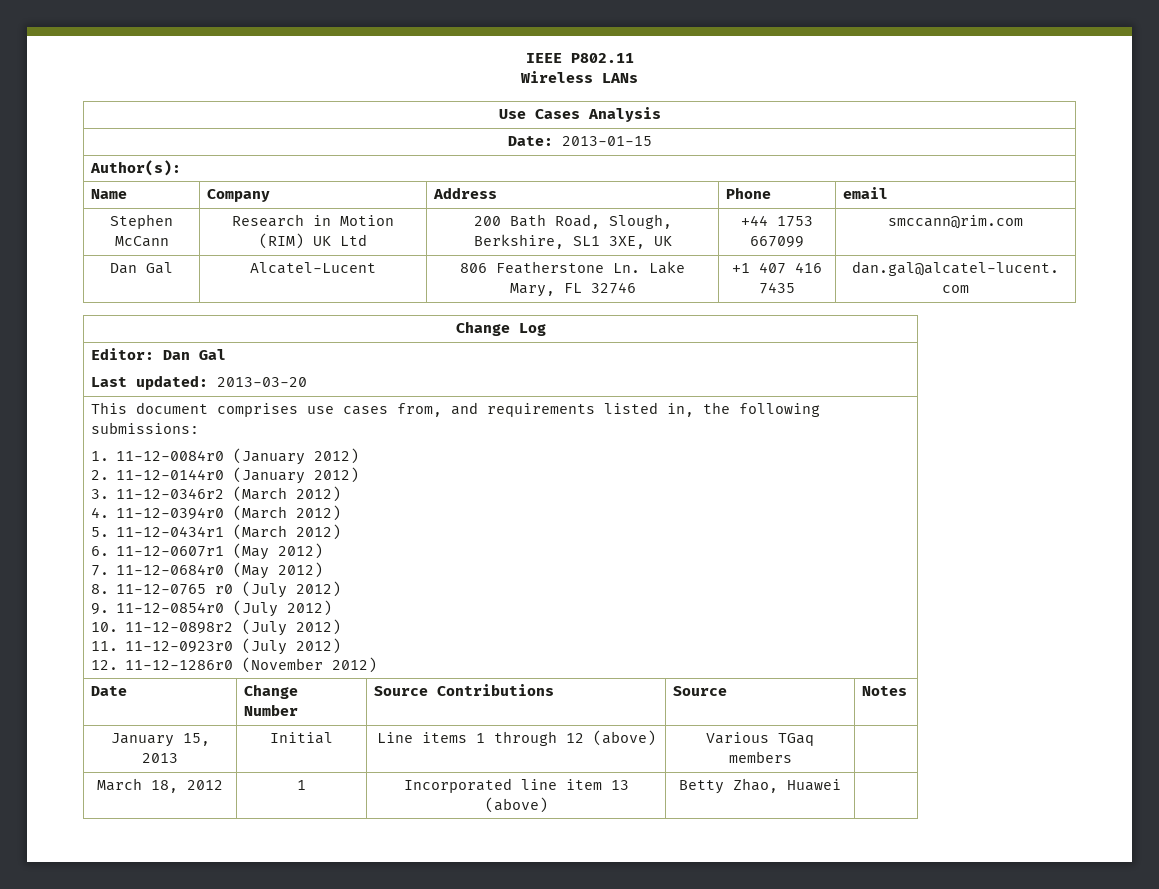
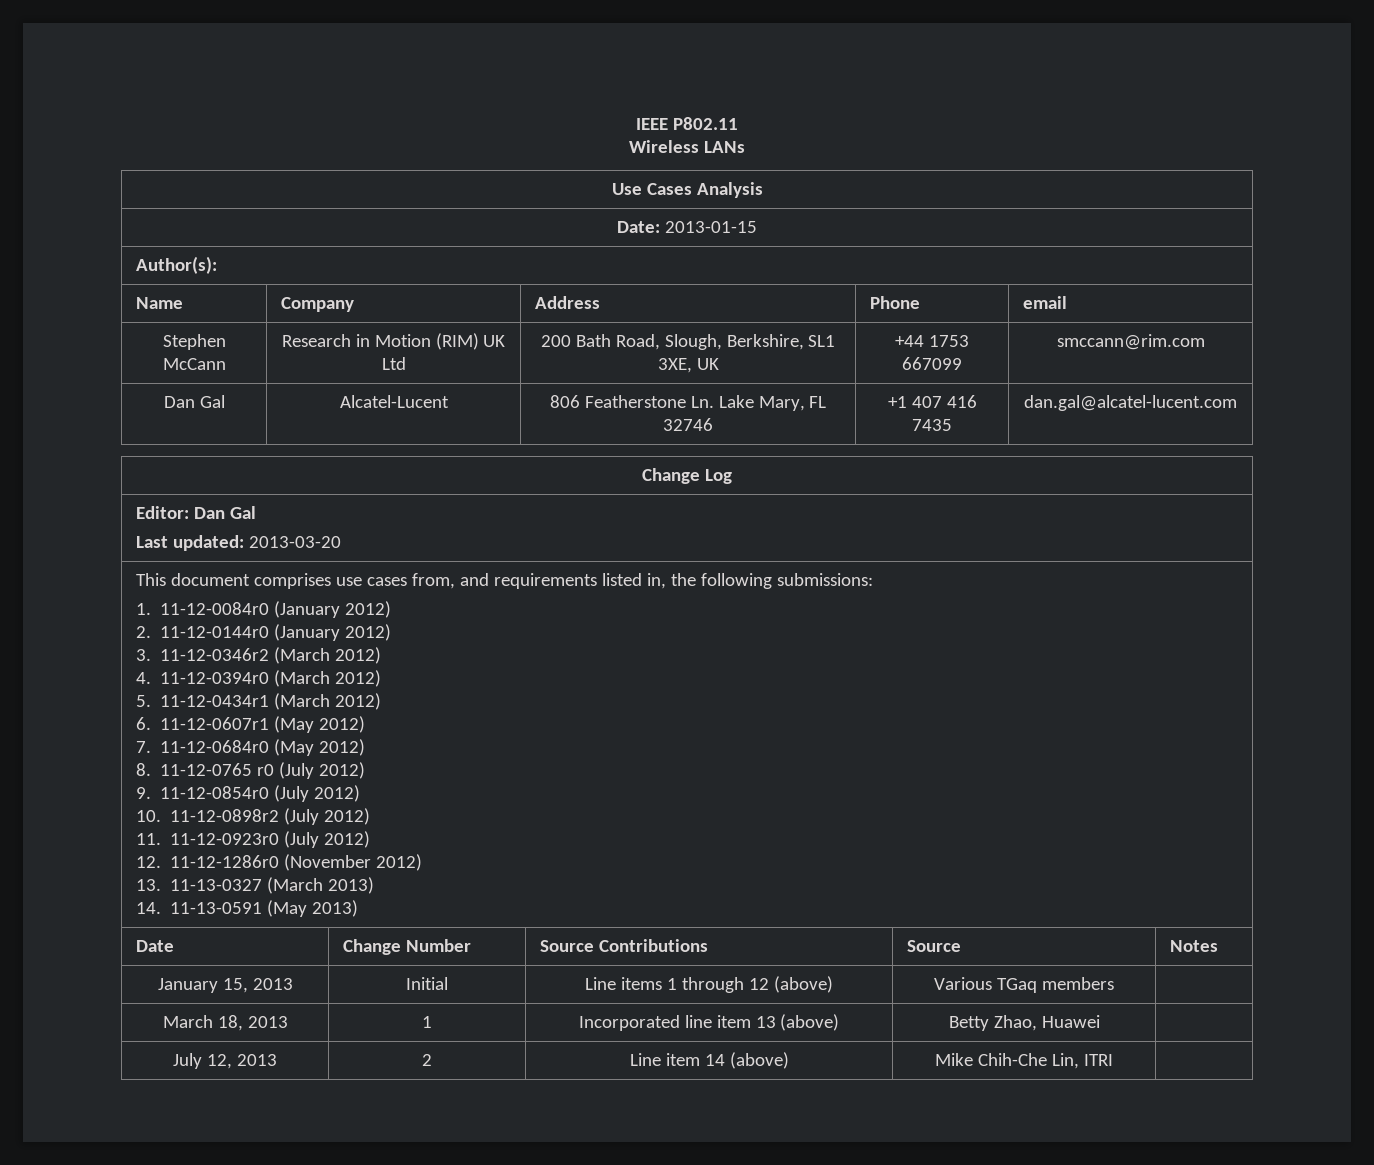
(378, 665) none -> [135,877,374,894] [135,900,358,917] // 13. 11-13-0327 (March 2013) // 14. 11-13-0591 (May 2013)
[187,780,223,790] 2012 -> [247,1016,288,1028] 2013
(841, 785) none -> [173,1053,277,1069] [422,1054,432,1066] [629,1052,789,1069] [935,1053,1113,1069] // July 12, 2013 | 2 | Line item 14 (above) | Mike Chih-Che Lin, ITRI |

